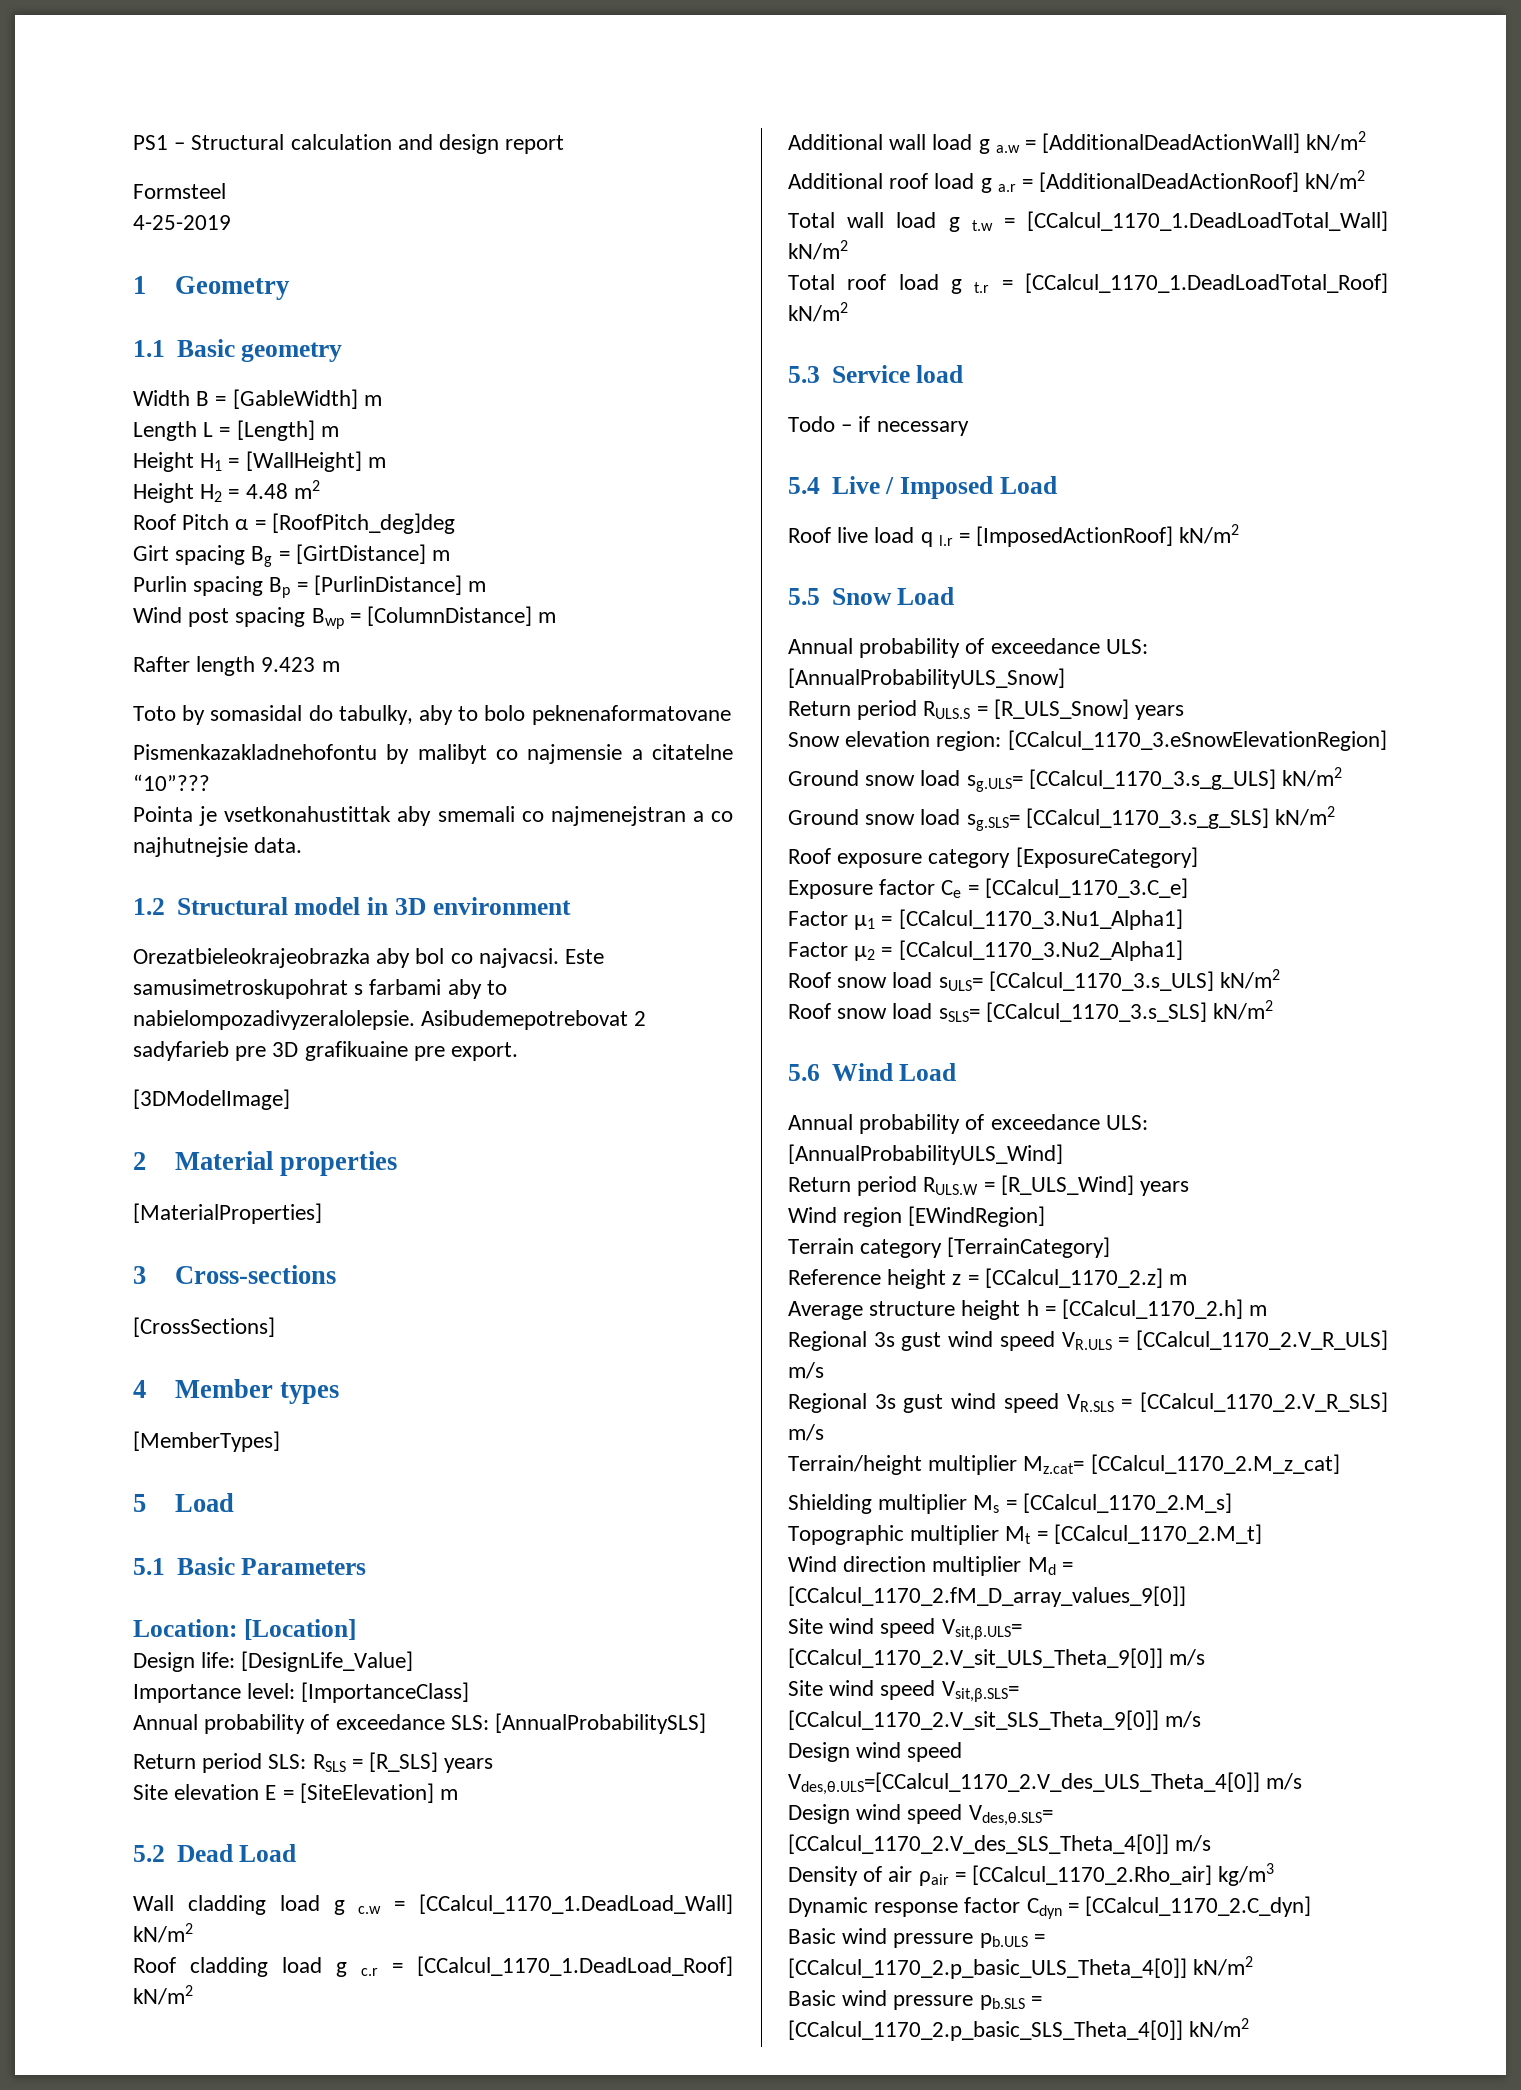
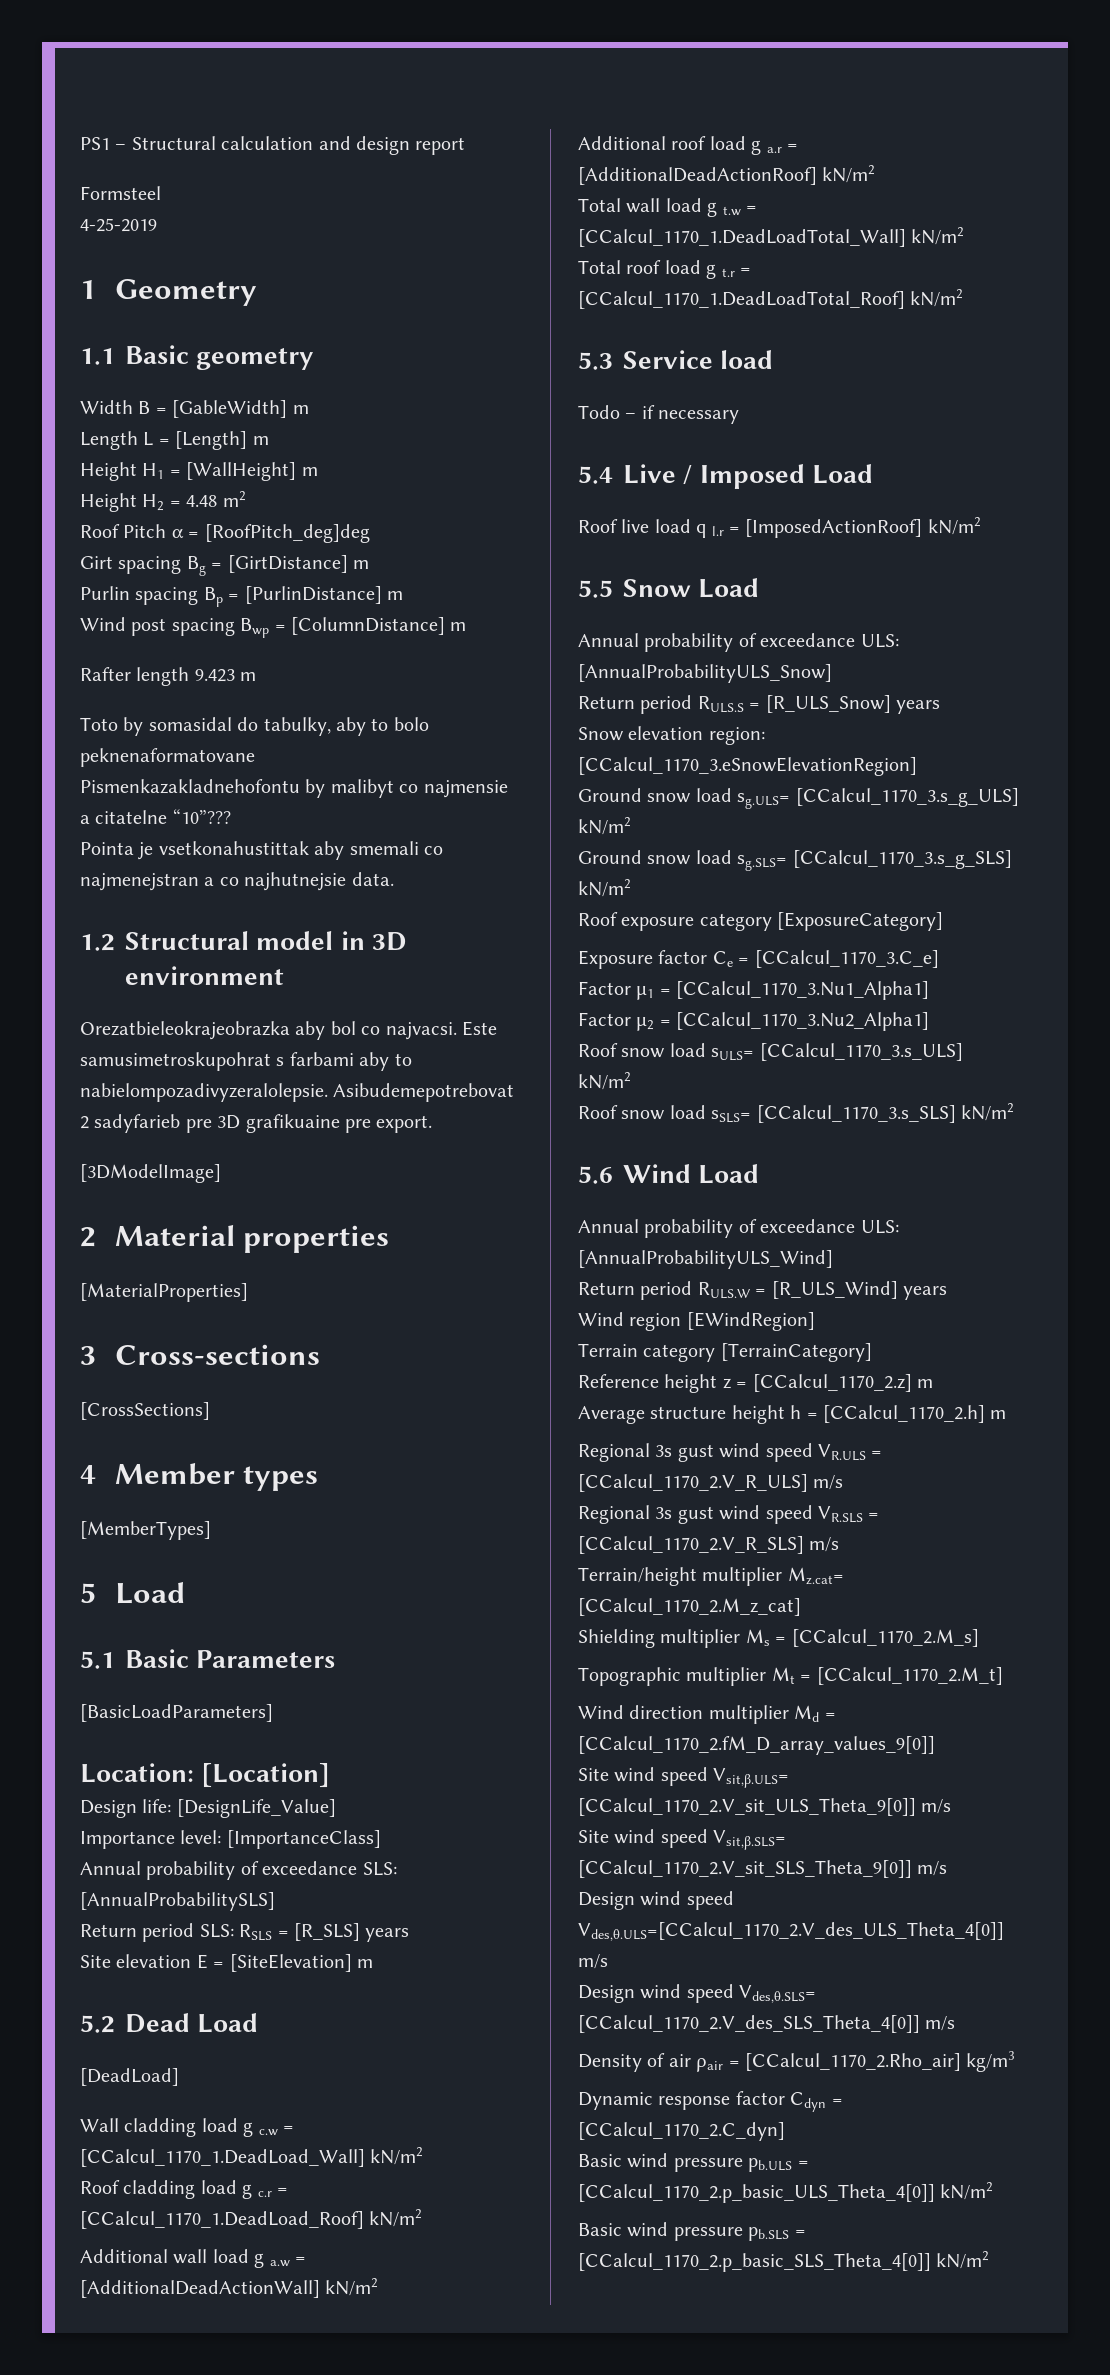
(367, 1566) none -> [80,1704,273,1722] // [BasicLoadParameters]
(297, 1853) none -> [80,2068,179,2086] // [DeadLoad]

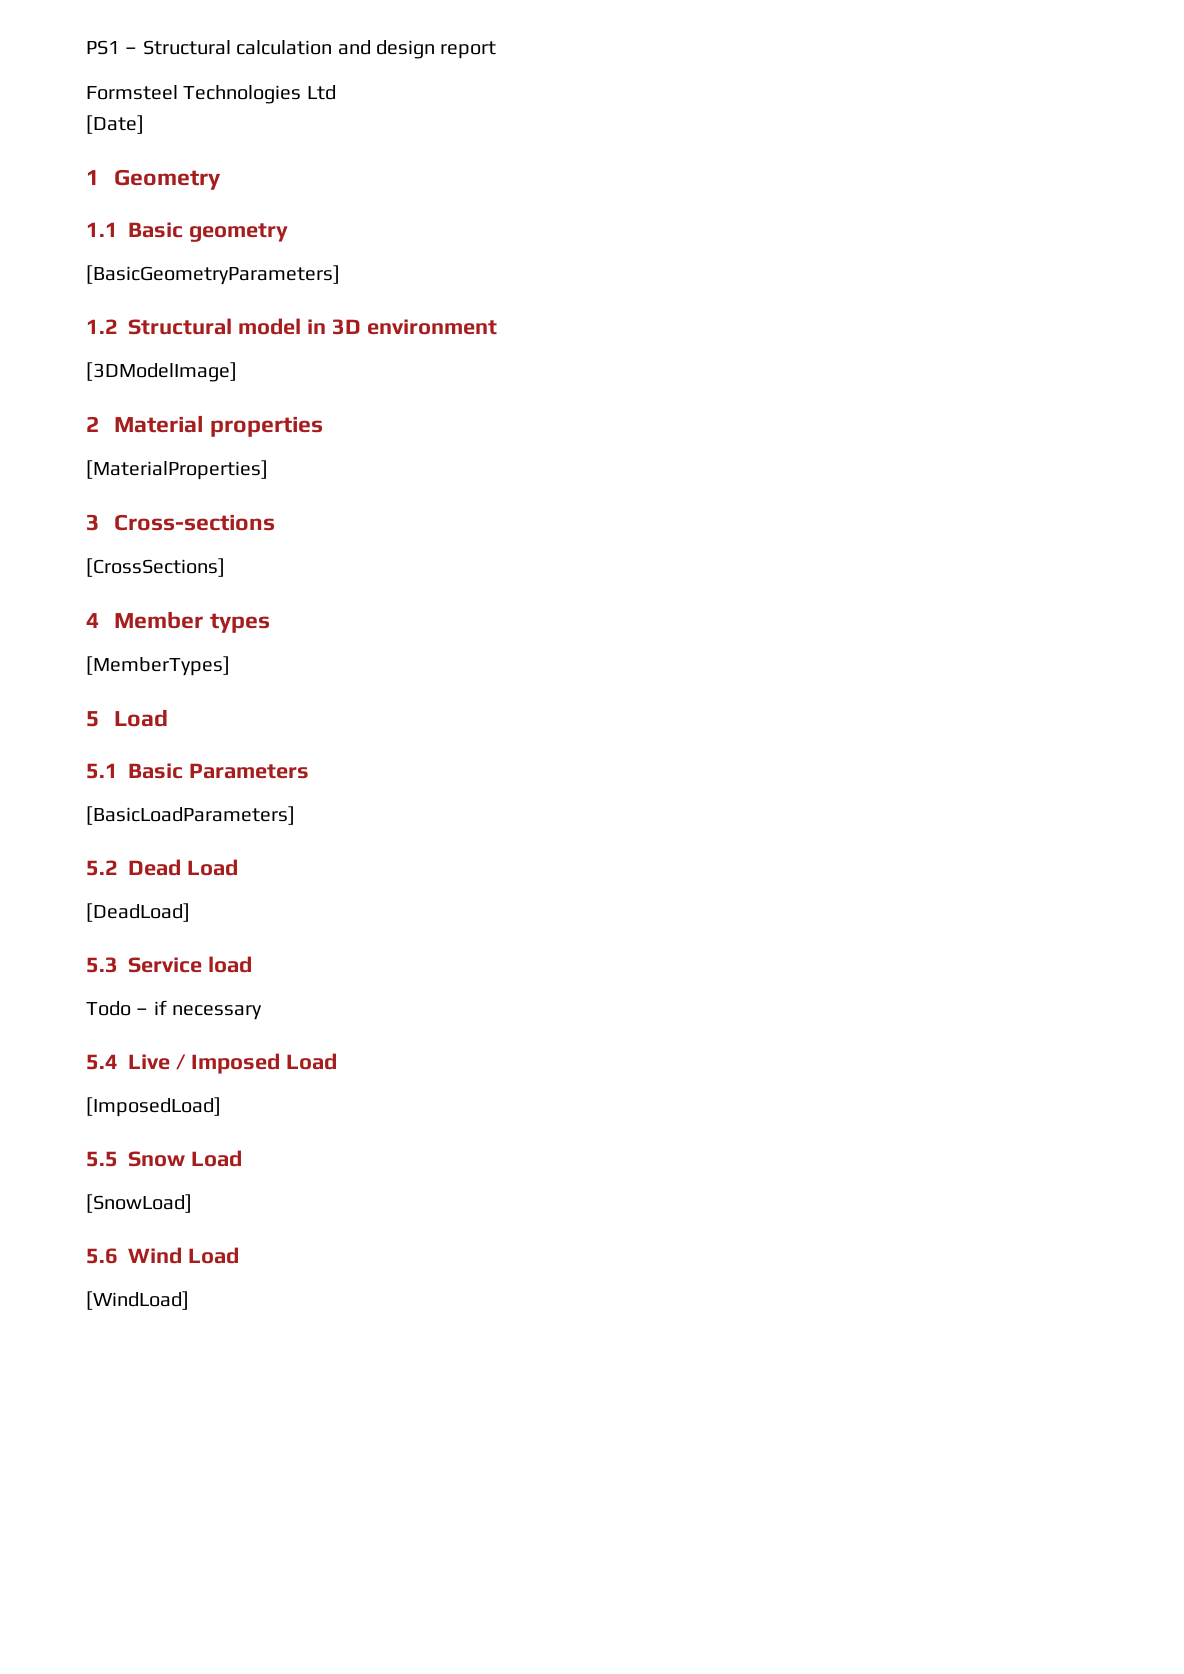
[80,218,157,232] // 4-25-2019 -> [183,85,336,104] [86,115,144,134] Technologies Ltd // [Date]
[80,400,309,418] [80,431,269,450] [80,462,318,481] [80,491,246,512] [80,524,370,543] [80,555,369,576] [80,586,403,607] [80,617,467,638] [80,667,257,686] [80,717,429,736] [80,748,255,767] [80,779,508,798] [80,809,231,824] [80,841,443,860] [80,872,394,891] Width B = [GableWidth] m // Length L = [Length] m // Height H1 = [WallHeight] m // Height H2 = 4.48 m2 // Roof Pitch α = [RoofPitch_deg]deg // Girt spacing Bg = [GirtDistance] m // Purlin spacing Bp = [PurlinDistance] m // Wind post spacing Bwp = [ColumnDistance] m // Rafter length 9.423 m // Toto by somasidal do tabulky, aby to bolo peknenaformatovane // Pismenkazakladnehofontu by malibyt co najmensie a citatelne “10”??? // Pointa je vsetkonahustittak aby smemali co najmenejstran a co najhutnejsie data. -> [86,265,340,285] [BasicGeometryParameters]
[80,1021,497,1040] [80,1052,412,1071] [80,1083,515,1102] [80,1114,433,1133] // Orezatbieleokrajeobrazka aby bol co najvacsi. Este samusimetroskupohrat s farbami aby to nabielompozadivyzeralolepsie. Asibudemepotrebovat 2 sadyfarieb pre 3D grafikuaine pre export. -> (497, 327) none
[80,1763,331,1788] [80,1799,336,1818] [80,1830,381,1849] [80,1861,397,1880] [80,1892,275,1911] [80,1923,410,1942] [80,1954,373,1972] [80,2013,259,2033] [80,2068,179,2086] [80,2118,294,2137] [80,2147,424,2167] [80,2180,288,2199] [80,2209,423,2229] [80,2249,306,2268] [80,2278,379,2298] [578,136,798,155] [578,165,876,185] [578,198,757,217] [578,227,965,247] [578,260,751,279] [578,289,964,309] Location: [Location] // Design life: [DesignLife_Value] // Importance level: [ImportanceClass] // Annual probability of exceedance SLS: [AnnualProbabilitySLS] // Return period SLS: RSLS = [R_SLS] years // Site elevation E = [SiteElevation] m // 5.2 Dead Load // [DeadLoad] // Wall cladding load g c.w = [CCalcul_1170_1.DeadLoad_Wall] kN/m2 // Roof cladding load g c.r = [CCalcul_1170_1.DeadLoad_Roof] kN/m2 // Additional wall load g a.w = [AdditionalDeadActionWall] kN/m2 // Additional roof load g a.r = [AdditionalDeadActionRoof] kN/m2 // Total wall load g t.w = [CCalcul_1170_1.DeadLoadTotal_Wall] kN/m2 // Total roof load g t.r = [CCalcul_1170_1.DeadLoadTotal_Roof] kN/m2 -> [86,859,238,876] [86,903,190,922] 5.2 Dead Load // [DeadLoad]
[578,517,981,538] [578,578,760,598] [578,633,899,652] [578,664,832,683] [578,695,940,714] [578,726,765,745] [578,757,917,776] [578,788,1019,809] [578,817,631,835] [578,850,1012,871] [578,879,631,897] [578,912,944,931] [578,950,939,969] [578,981,930,1000] [578,1012,930,1031] [578,1043,963,1061] [578,1072,631,1090] [578,1103,1014,1123] [578,1164,760,1184] [578,1219,899,1238] [578,1250,833,1269] [578,1281,947,1300] [578,1312,815,1331] [578,1343,872,1362] [578,1374,933,1393] [578,1405,1007,1424] [578,1443,883,1462] [578,1474,844,1492] [578,1505,880,1524] [578,1536,840,1554] [578,1567,844,1586] [578,1598,801,1616] [578,1629,979,1648] [578,1667,1003,1686] [578,1705,836,1724] [578,1736,935,1755] [578,1767,790,1788] [578,1798,952,1816] [578,1829,787,1850] [578,1860,948,1878] [578,1891,734,1910] [578,1922,1004,1941] [578,1954,608,1969] [578,1984,817,2003] [578,2015,956,2033] [578,2051,1016,2072] [578,2091,843,2112] [578,2122,785,2141] [578,2153,809,2172] [578,2182,994,2203] [578,2222,806,2241] [578,2251,990,2272] Roof live load q l.r = [ImposedActionRoof] kN/m2 // 5.5 Snow Load // Annual probability of exceedance ULS: [AnnualProbabilityULS_Snow] // Return period RULS.S = [R_ULS_Snow] years // Snow elevation region: [CCalcul_1170_3.eSnowElevationRegion] // Ground snow load sg.ULS= [CCalcul_1170_3.s_g_ULS] kN/m2 // Ground snow load sg.SLS= [CCalcul_1170_3.s_g_SLS] kN/m2 // Roof exposure category [ExposureCategory] // Exposure factor Ce = [CCalcul_1170_3.C_e] // Factor μ1 = [CCalcul_1170_3.Nu1_Alpha1] // Factor μ2 = [CCalcul_1170_3.Nu2_Alpha1] // Roof snow load sULS= [CCalcul_1170_3.s_ULS] kN/m2 // Roof snow load sSLS= [CCalcul_1170_3.s_SLS] kN/m2 // 5.6 Wind Load // Annual probability of exceedance ULS: [AnnualProbabilityULS_Wind] // Return period RULS.W = [R_ULS_Wind] years // Wind region [EWindRegion] // Terrain category [TerrainCategory] // Reference height z = [CCalcul_1170_2.z] m // Average structure height h = [CCalcul_1170_2.h] m // Regional 3s gust wind speed VR.ULS = [CCalcul_1170_2.V_R_ULS] m/s // Regional 3s gust wind speed VR.SLS = [CCalcul_1170_2.V_R_SLS] m/s // Terrain/height multiplier Mz.cat= [CCalcul_1170_2.M_z_cat] // Shielding multiplier Ms = [CCalcul_1170_2.M_s] // Topographic multiplier Mt = [CCalcul_1170_2.M_t] // Wind direction multiplier Md = [CCalcul_1170_2.fM_D_array_values_9[0]] // Site wind speed Vsit,β.ULS= [CCalcul_1170_2.V_sit_ULS_Theta_9[0]] m/s // Site wind speed Vsit,β.SLS= [CCalcul_1170_2.V_sit_SLS_Theta_9[0]] m/s // Design wind speed Vdes,θ.ULS=[CCalcul_1170_2.V_des_ULS_Theta_4[0]] m/s // Design wind speed Vdes,θ.SLS= [CCalcul_1170_2.V_des_SLS_Theta_4[0]] m/s // Density of air ρair = [CCalcul_1170_2.Rho_air] kg/m3 // Dynamic response factor Cdyn = [CCalcul_1170_2.C_dyn] // Basic wind pressure pb.ULS = [CCalcul_1170_2.p_basic_ULS_Theta_4[0]] kN/m2 // Basic wind pressure pb.SLS = [CCalcul_1170_2.p_basic_SLS_Theta_4[0]] kN/m2 -> [86,1097,221,1117] [86,1150,242,1167] [86,1194,192,1213] [86,1247,239,1264] [86,1291,189,1310] [ImposedLoad] // 5.5 Snow Load // [SnowLoad] // 5.6 Wind Load // [WindLoad]

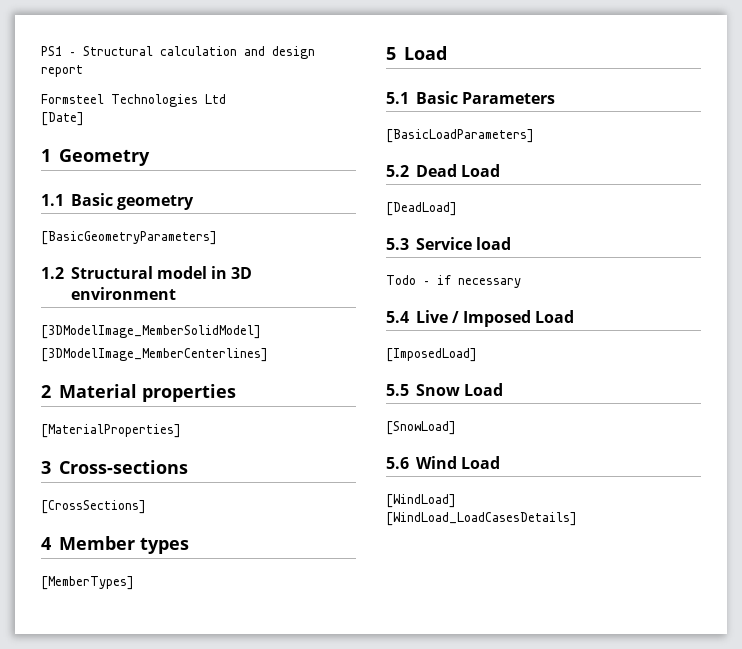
[86,362,237,382] [3DModelImage] -> [41,325,261,339] [41,348,268,362] [3DModelImage_MemberSolidModel] // [3DModelImage_MemberCenterlines]
(189, 1300) none -> [386,512,577,526] // [WindLoad_LoadCasesDetails]

